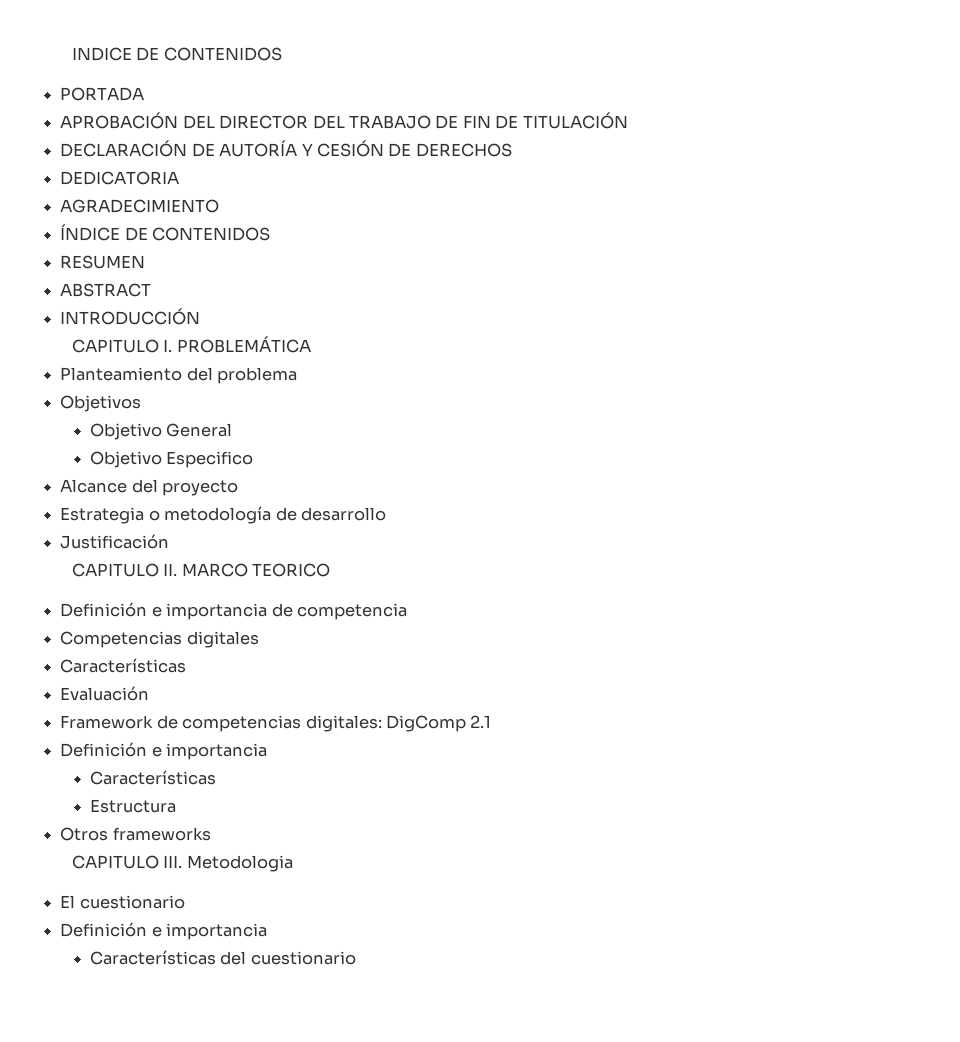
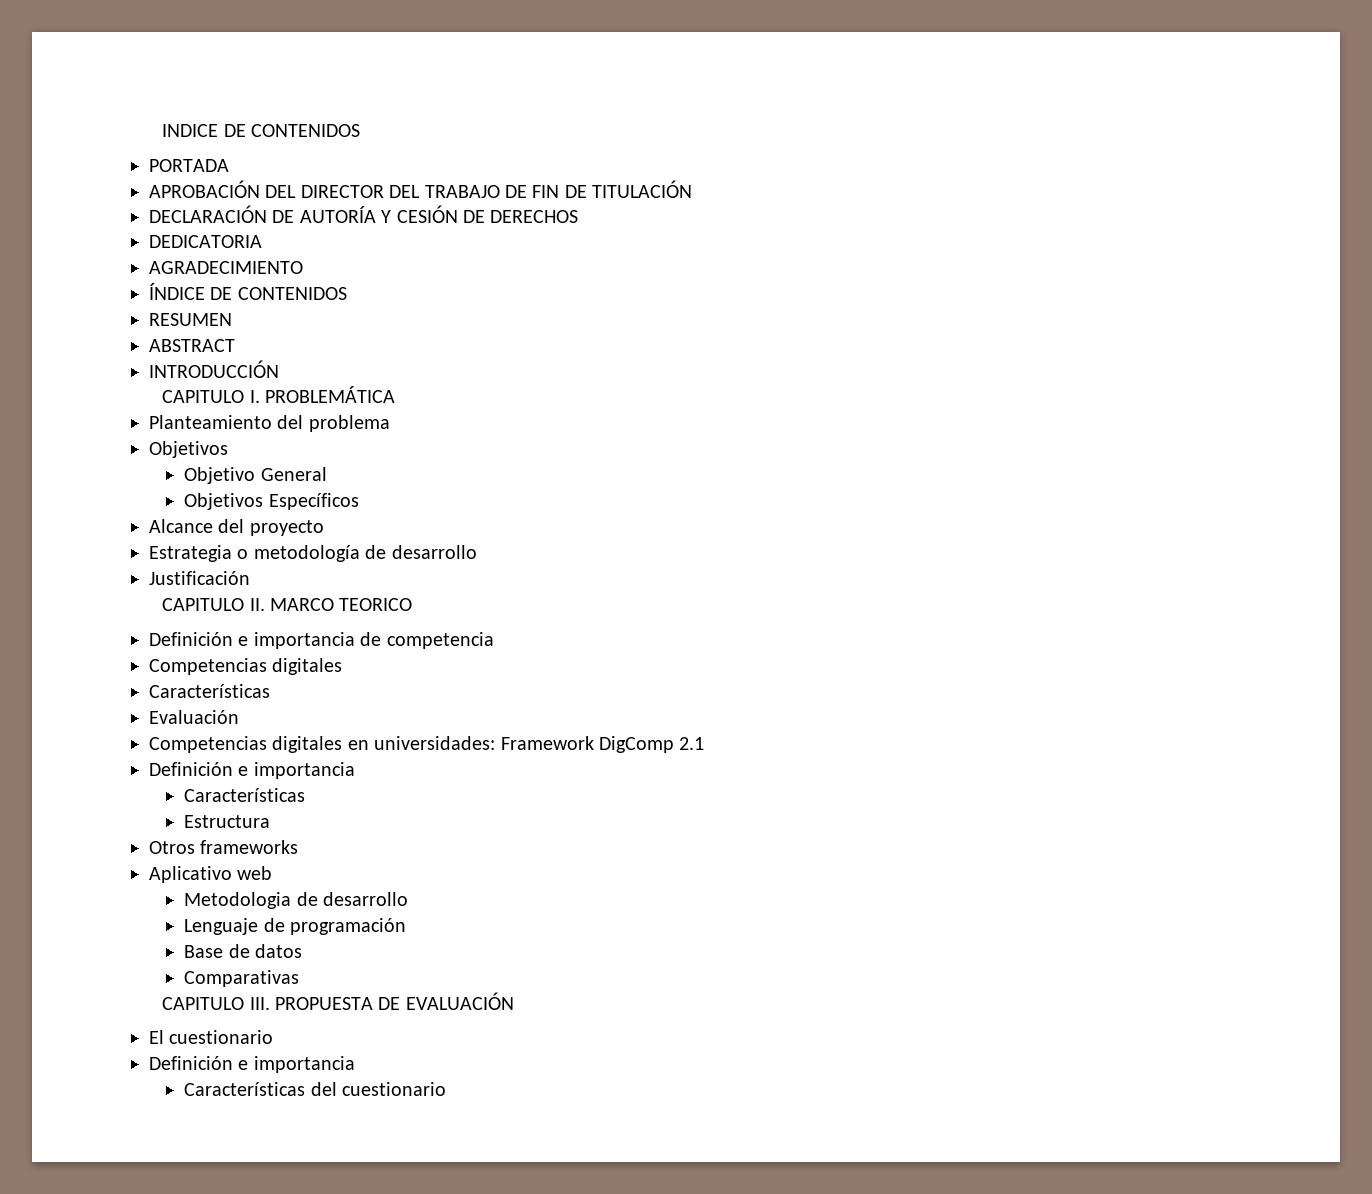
[89,451,254,468] Objetivo Especifico -> [184,493,359,510] Objetivos Específicos
[60,715,382,732] Framework de competencias digitales: -> [149,736,594,753] Competencias digitales en universidades: Framework
(211, 834) none -> [149,866,273,883] [184,892,409,909] [184,918,407,935] [184,944,303,958] [184,970,300,987] // Aplicativo web // Metodologia de desarrollo // Lenguaje de programación // Base de datos // Comparativas
[186,855,293,872] Metodologia -> [275,992,514,1010] PROPUESTA DE EVALUACIÓN

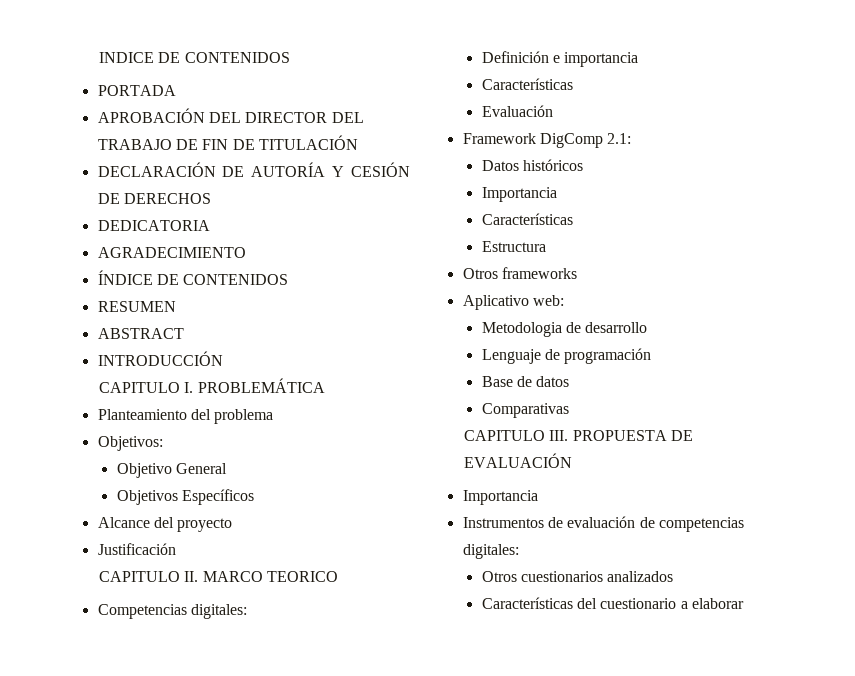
[149,441,228,458] Objetivos -> [97,436,163,451] Objetivos:
[149,545,477,562] // Estrategia o metodología de desarrollo -> (233, 525) none
[149,632,494,649] [149,658,343,675] [149,684,270,698] [149,710,239,724] [149,736,705,753] [149,762,355,779] // Definición e importancia de competencia // Competencias digitales // Características // Evaluación // Competencias digitales en universidades: Framework DigComp 2.1 // Definición e importancia -> [97,604,247,619] [481,51,639,67] [481,78,573,90] [481,105,553,117] [462,133,632,148] [481,159,583,171] [481,187,557,202] // Competencias digitales: // Definición e importancia // Características // Evaluación // Framework DigComp 2.1: // Datos históricos // Importancia
[237,866,273,880] web -> [532,295,564,306] web:
[149,1030,274,1044] [149,1056,355,1073] El cuestionario // Definición e importancia -> [462,490,538,505] [462,516,744,532] [462,544,519,559] [481,571,674,582] Importancia // Instrumentos de evaluación de competencias digitales: // Otros cuestionarios analizados
(447, 1089) none -> [680,598,744,609] a elaborar

